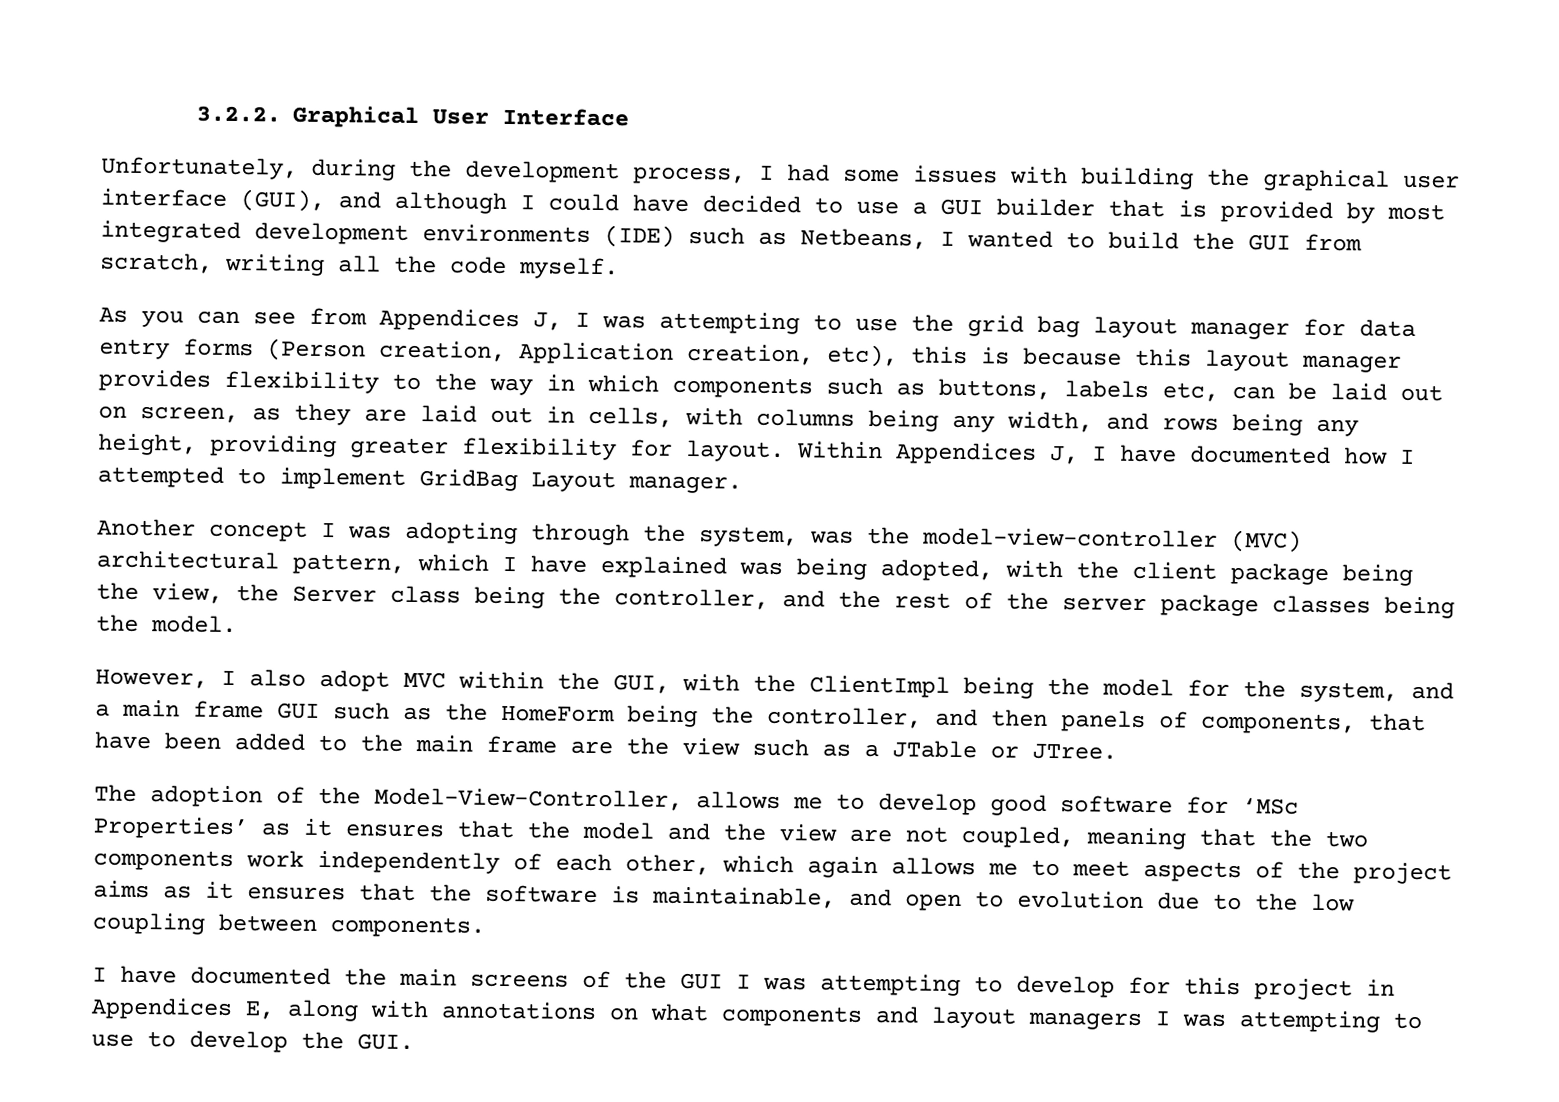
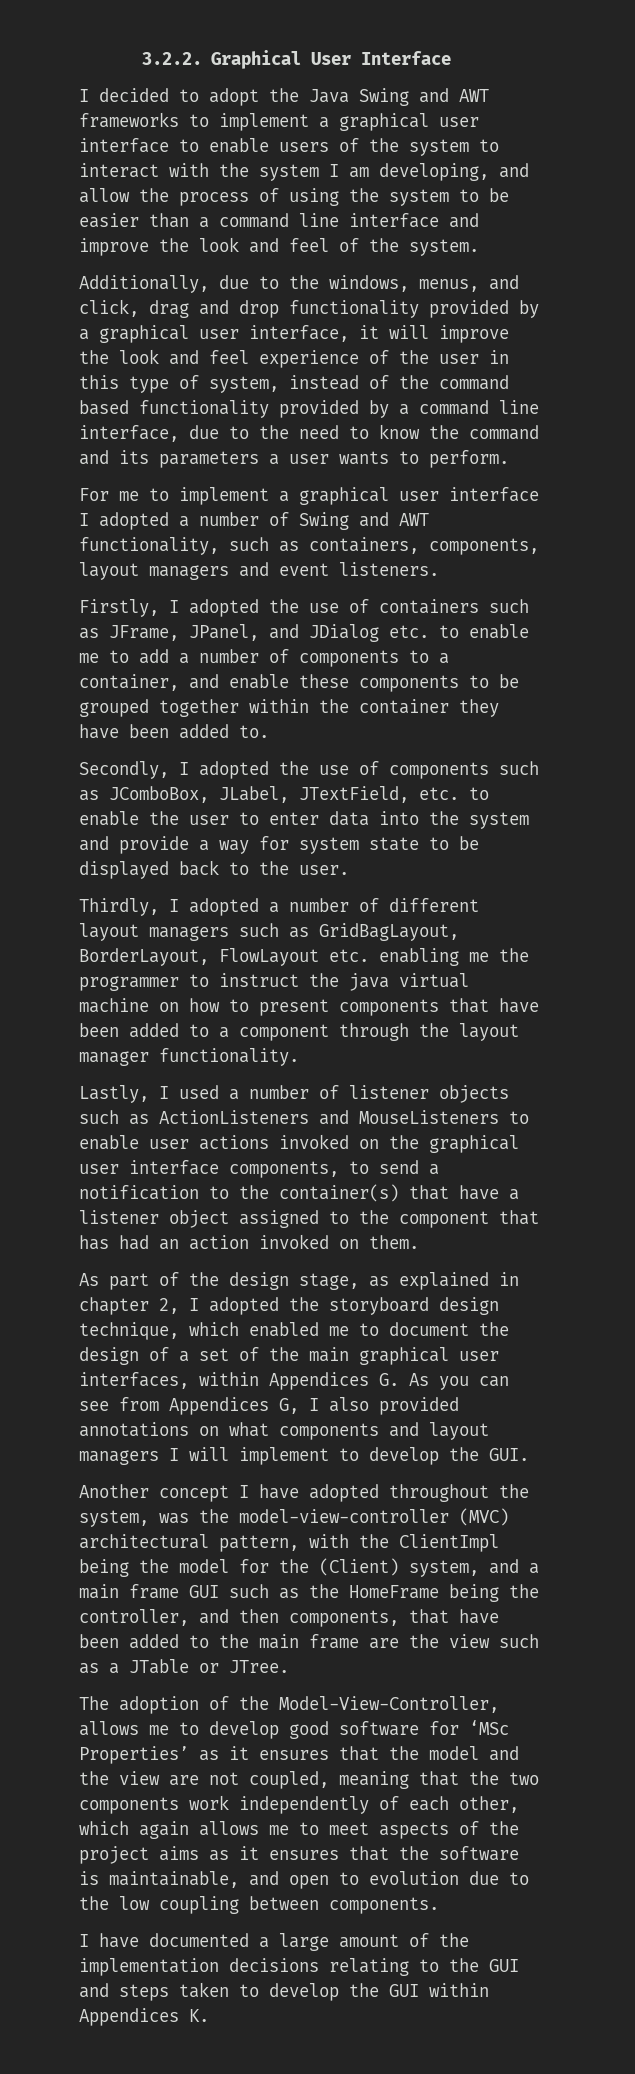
[101,156,1460,192] [100,188,1445,224] [100,220,1362,252] [100,252,619,280] Unfortunately, during the development process, I had some issues with building the graphical user interface (GUI), and although I could have decided to use a GUI builder that is provided by most integrated development environments (IDE) such as Netbeans, I wanted to build the GUI from scratch, writing all the code myself. // -> [79,88,489,106] [79,112,479,131] [79,138,499,156] [79,163,529,181] [79,188,509,206] [79,213,479,228] [79,237,479,256] [79,275,519,293] [79,299,539,318] [79,325,509,343] [79,349,509,368] [79,375,509,393] [79,400,539,418] [79,424,539,442] [79,450,509,468] [79,487,539,505] [79,512,429,530] [79,537,539,555] [79,562,439,580] [79,599,529,617] [79,624,529,642] [79,649,449,667] [79,674,519,692] [79,699,499,717] [79,724,269,739] [79,761,539,779] [79,786,489,803] [79,811,529,829] [79,836,479,854] [79,860,349,879] [79,898,479,916] [79,923,459,941] [79,948,529,966] [79,973,469,991] [79,998,539,1016] [79,1023,519,1041] [79,1048,299,1066] [79,1085,509,1103] [79,1110,529,1125] [79,1134,519,1153] [79,1160,439,1178] [79,1184,519,1202] [79,1210,539,1228] [79,1234,419,1250] [79,1272,519,1290] [79,1297,499,1315] [79,1322,509,1340] [79,1347,499,1365] [79,1372,399,1390] I decided to adopt the Java Swing and AWT frameworks to implement a graphical user interface to enable users of the system to interact with the system I am developing, and allow the process of using the system to be easier than a command line interface and improve the look and feel of the system. // Additionally, due to the windows, menus, and click, drag and drop functionality provided by a graphical user interface, it will improve the look and feel experience of the user in this type of system, instead of the command based functionality provided by a command line interface, due to the need to know the command and its parameters a user wants to perform. // For me to implement a graphical user interface I adopted a number of Swing and AWT functionality, such as containers, components, layout managers and event listeners. // Firstly, I adopted the use of containers such as JFrame, JPanel, and JDialog etc. to enable me to add a number of components to a container, and enable these components to be grouped together within the container they have been added to. // Secondly, I adopted the use of components such as JComboBox, JLabel, JTextField, etc. to enable the user to enter data into the system and provide a way for system state to be displayed back to the user. // Thirdly, I adopted a number of different layout managers such as GridBagLayout, BorderLayout, FlowLayout etc. enabling me the programmer to instruct the java virtual machine on how to present components that have been added to a component through the layout manager functionality. // Lastly, I used a number of listener objects such as ActionListeners and MouseListeners to enable user actions invoked on the graphical user interface components, to send a notification to the container(s) that have a listener object assigned to the component that has had an action invoked on them. // As part of the design stage, as explained in chapter 2, I adopted the storyboard design technique, which enabled me to document the design of a set of the main graphical user interfaces, within Appendices G.
[533,311,1416,340] [99,338,1402,373] [98,369,1443,402] [98,403,1359,437] [98,433,1415,465] [97,465,742,494] J, I was attempting to use the grid bag layout manager for data entry forms (Person creation, Application creation, etc), this is because this layout manager provides flexibility to the way in which components such as buttons, labels etc, can be laid out on screen, as they are laid out in cells, with columns being any width, and rows being any height, providing greater flexibility for layout. Within Appendices J, I have documented how I attempted to implement GridBag Layout manager. -> [279,1397,459,1415] [79,1422,489,1440] [79,1447,529,1465] G, I also provided annotations on what components and layout managers I will implement to develop the GUI.
[348,521,630,546] was adopting through -> [259,1484,489,1502] have adopted throughout
[417,554,1413,586] [96,582,1455,619] [96,614,237,634] [95,669,670,694] which I have explained was being adopted, with the client package being the view, the Server class being the controller, and the rest of the server package classes being the model. // However, I also adopt MVC within the GUI, -> (299, 1543) none
(1286, 689) none -> [319,1558,399,1576] (Client)
[501,705,615,723] HomeForm -> [349,1585,439,1599] HomeFrame
[1061,710,1188,733] panels of -> (279, 1616) none
[344,968,1395,1001] [91,997,1422,1033] [91,1030,414,1053] the main screens of the GUI I was attempting to develop for this project in Appendices E, along with annotations on what components and layout managers I was attempting to use to develop the GUI. -> [259,1933,469,1951] [79,1958,519,1976] [79,1982,489,2001] [79,2008,209,2026] a large amount of the implementation decisions relating to the GUI and steps taken to develop the GUI within Appendices K.

